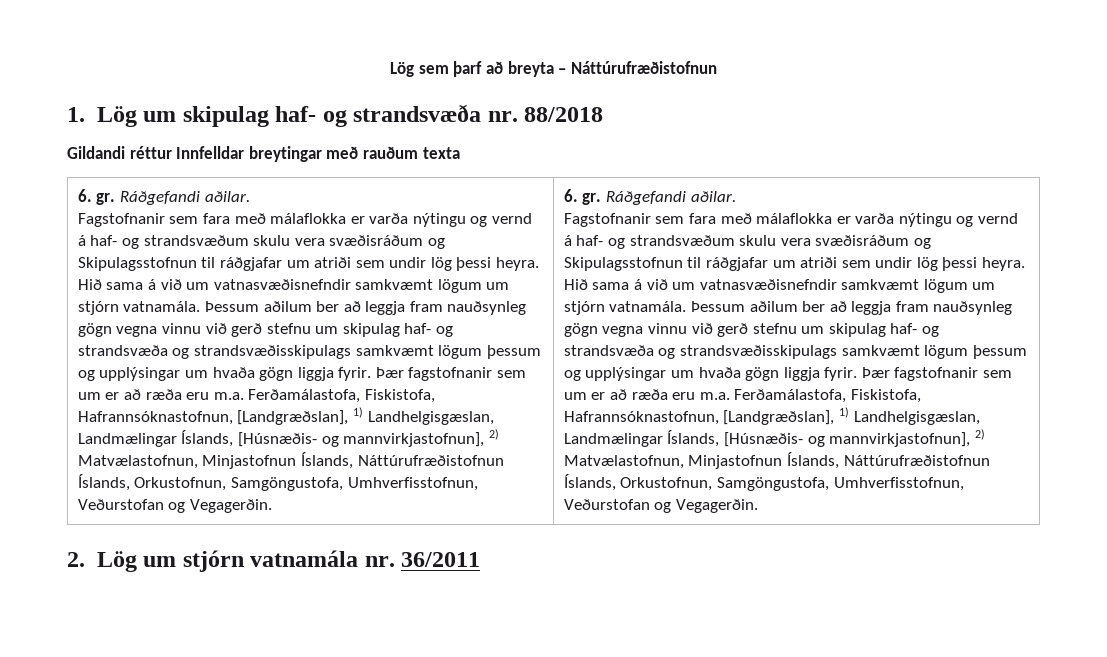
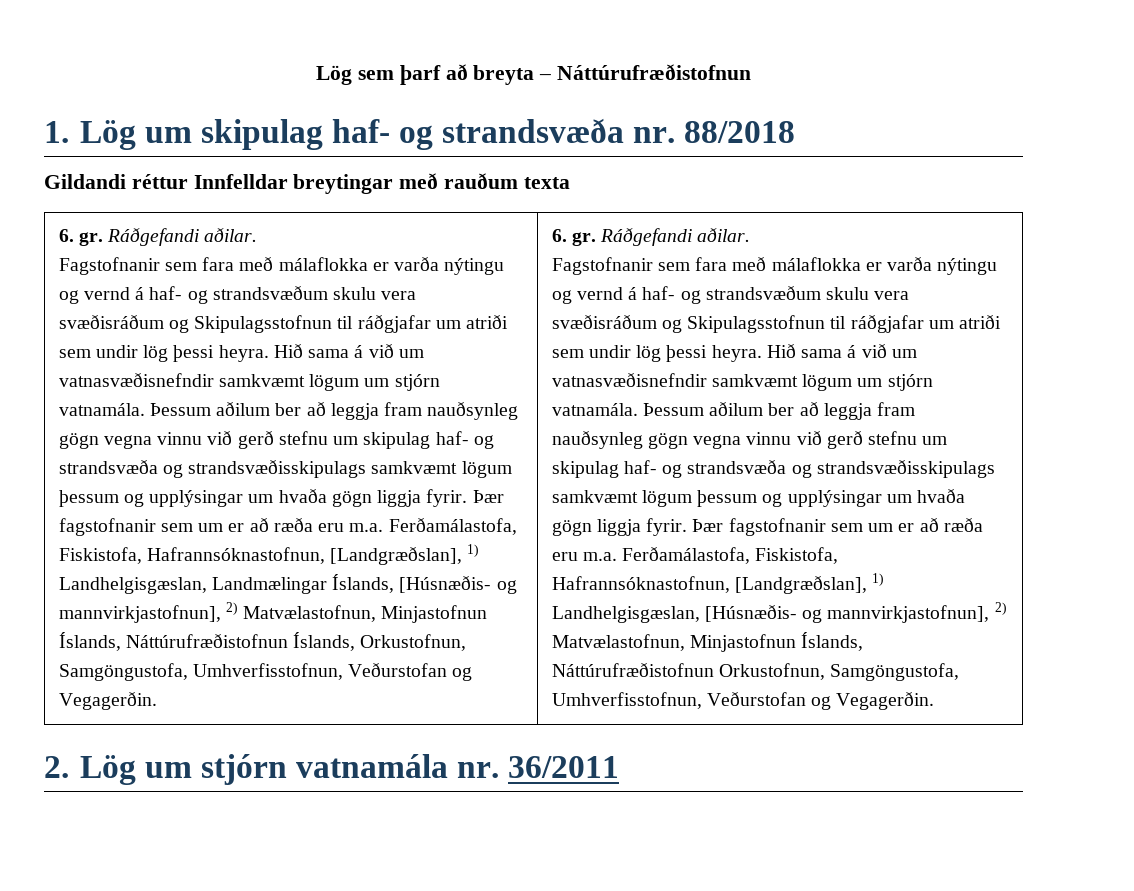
[563,429,985,447] [563,452,990,469] [563,474,616,491] Landmælingar Íslands, [Húsnæðis- og mannvirkjastofnun], 2) Matvælastofnun, Minjastofnun Íslands, Náttúrufræðistofnun Íslands, -> [704,602,1007,623] [551,632,864,652] [551,662,714,677] [Húsnæðis- og mannvirkjastofnun], 2) Matvælastofnun, Minjastofnun Íslands, Náttúrufræðistofnun

